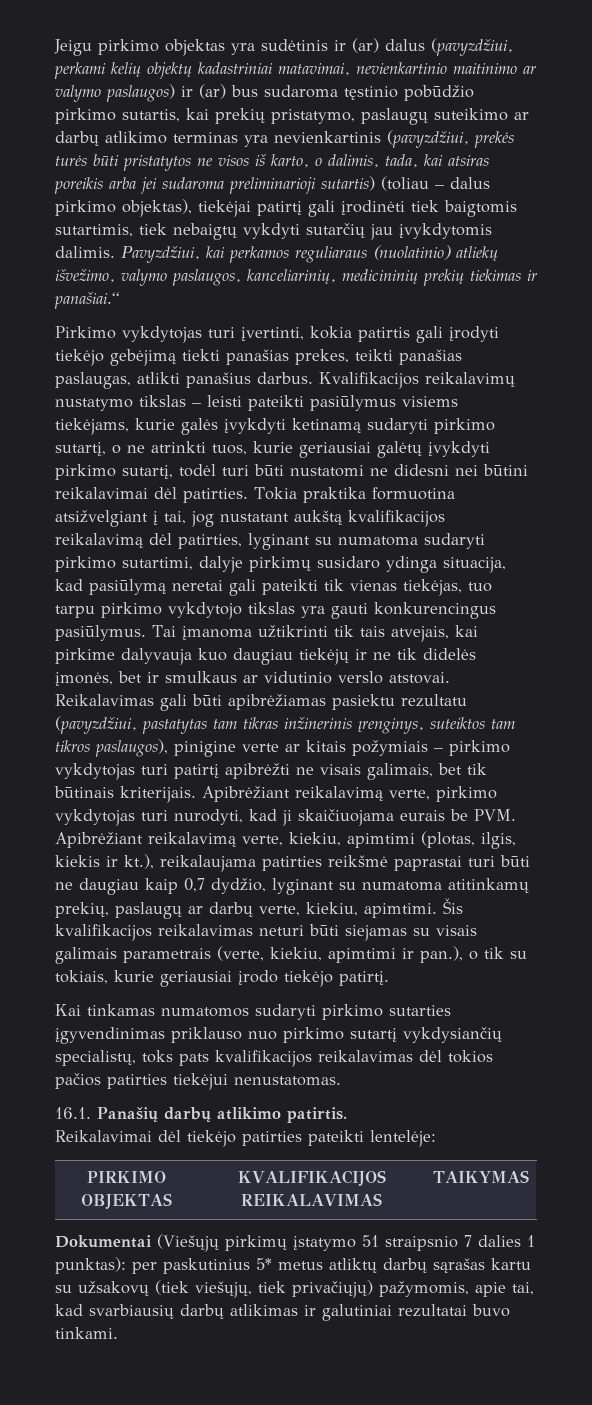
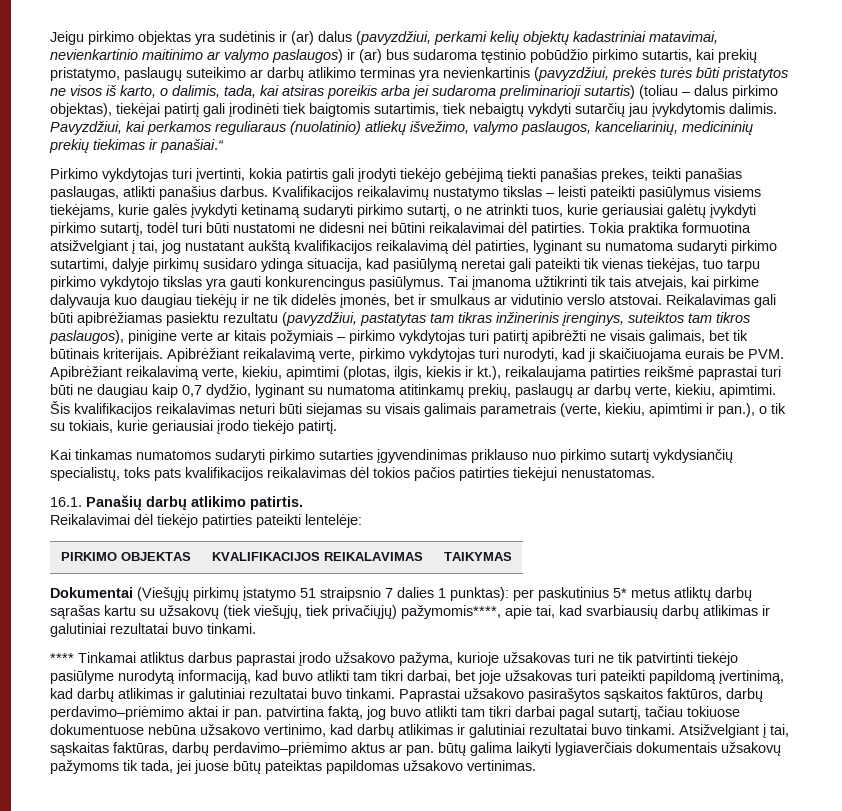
[379,1281,469,1297] pažymomis, -> [401,605,501,619] pažymomis****,
(118, 1333) none -> [50,652,738,666] [50,670,784,684] [50,688,763,702] [50,706,740,720] [50,724,789,738] [50,742,781,756] [50,760,536,774] // **** Tinkamai atliktus darbus paprastai įrodo užsakovo pažyma, kurioje užsakovas turi ne tik patvirtinti tiekėjo pasiūlyme nurodytą informaciją, kad buvo atlikti tam tikri darbai, bet joje užsakovas turi pateikti papildomą įvertinimą, kad darbų atlikimas ir galutiniai rezultatai buvo tinkami. Paprastai užsakovo pasirašytos sąskaitos faktūros, darbų perdavimo–priėmimo aktai ir pan. patvirtina faktą, jog buvo atlikti tam tikri darbai pagal sutartį, tačiau tokiuose dokumentuose nebūna užsakovo vertinimo, kad darbų atlikimas ir galutiniai rezultatai buvo tinkami. Atsižvelgiant į tai, sąskaitas faktūras, darbų perdavimo–priėmimo aktus ar pan. būtų galima laikyti lygiaverčiais dokumentais užsakovų pažymoms tik tada, jei juose būtų pateiktas papildomas užsakovo vertinimas.

